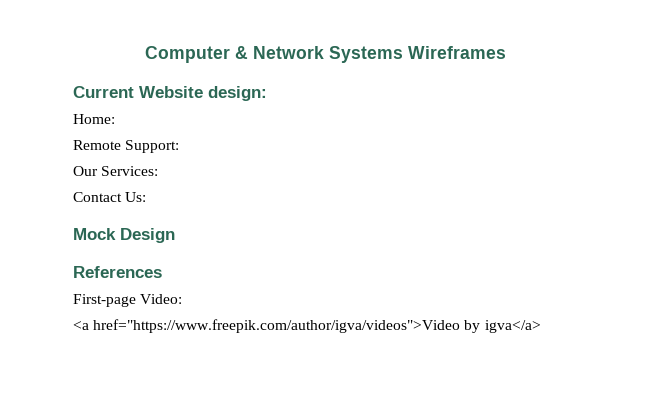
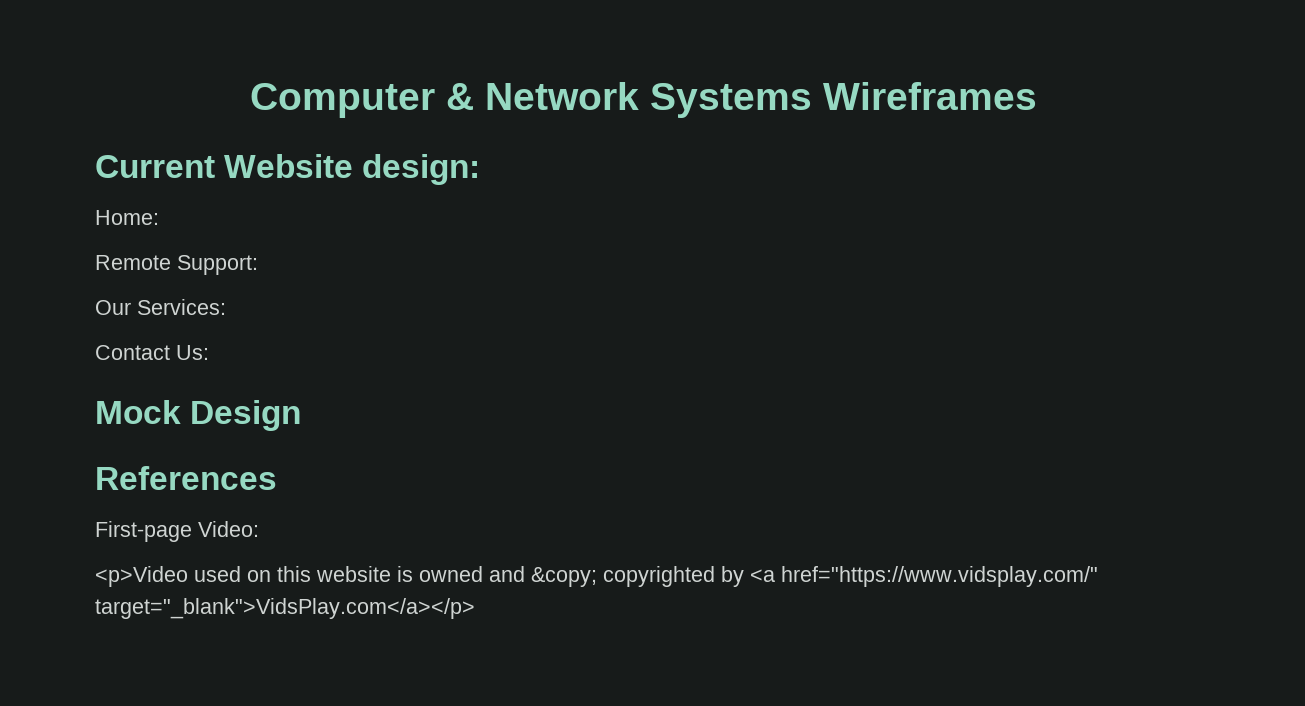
[73,319,541,333] <a href="https://www.freepik.com/author/igva/videos">Video by igva</a> -> [95,566,1098,587] [95,598,475,619] <p>Video used on this website is owned and &copy; copyrighted by <a href="https://www.vidsplay.com/" target="_blank">VidsPlay.com</a></p>

